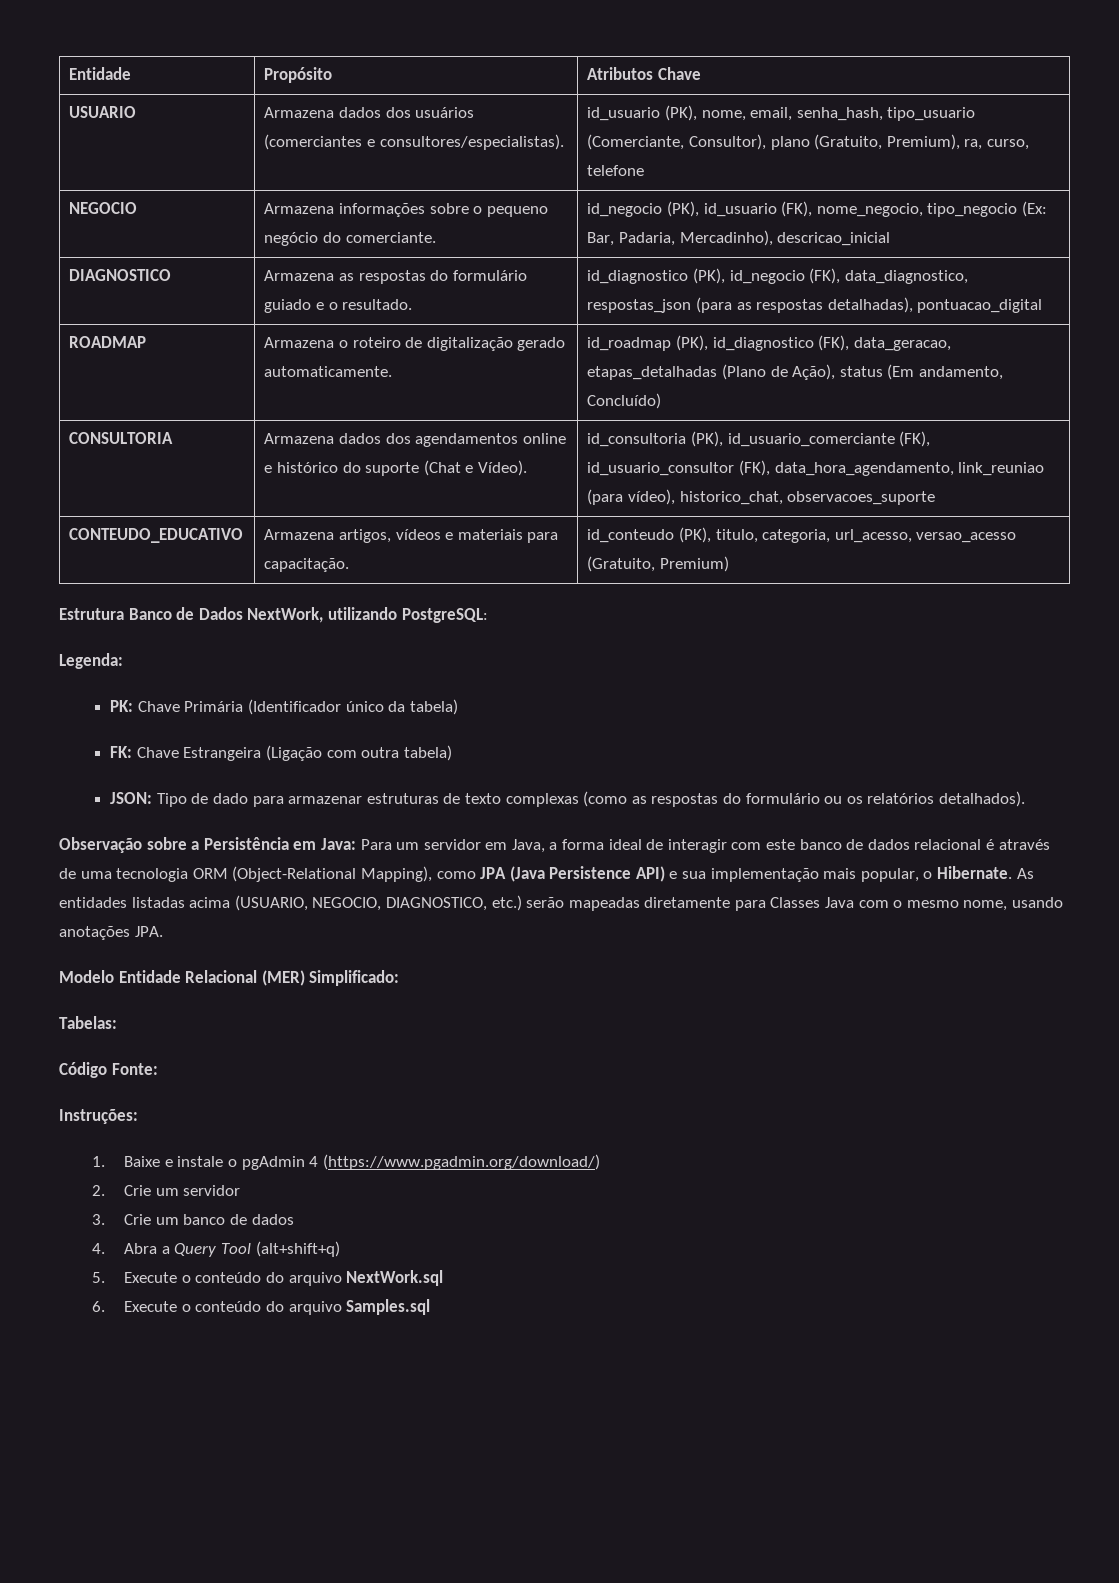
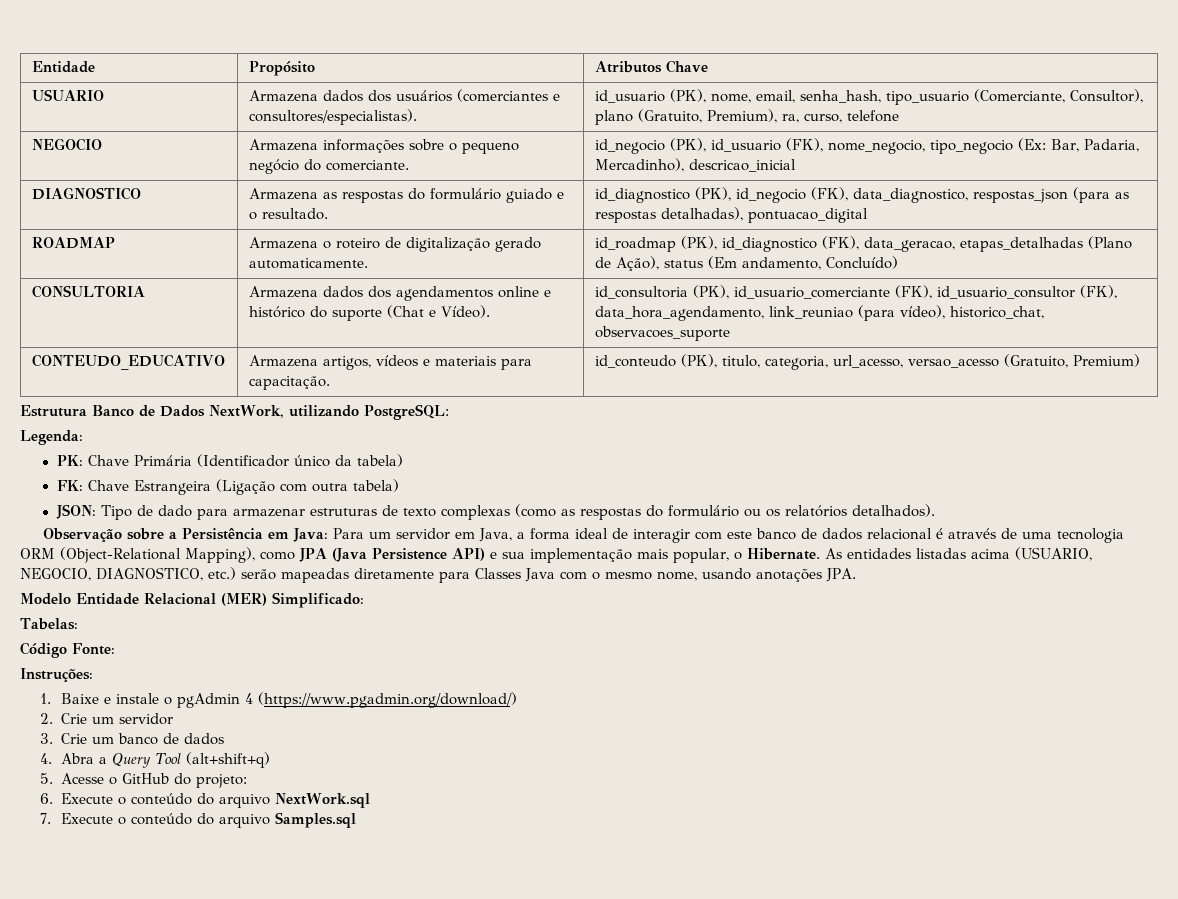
(105, 1277) none -> [60,773,247,788] [40,793,54,804] Acesse o GitHub do projeto: // 6.
[91,1301,105,1312] 6. -> [40,813,52,824] 7.

